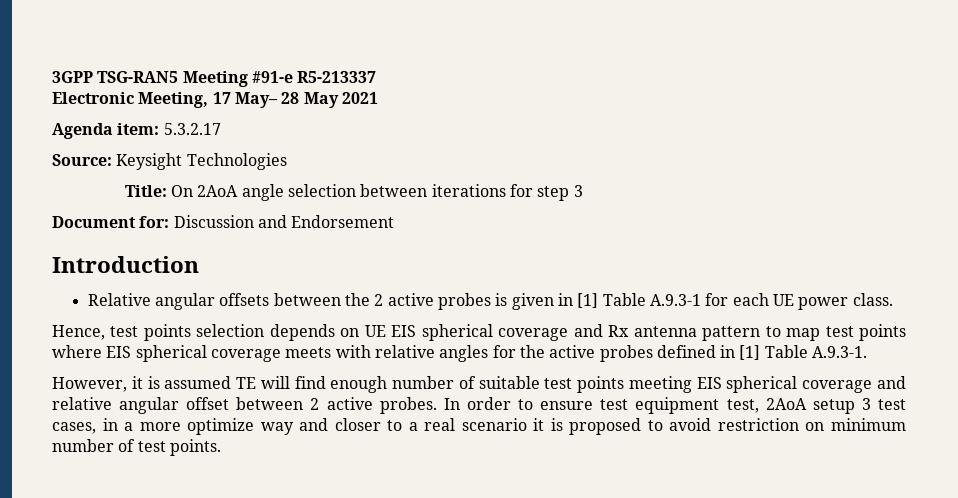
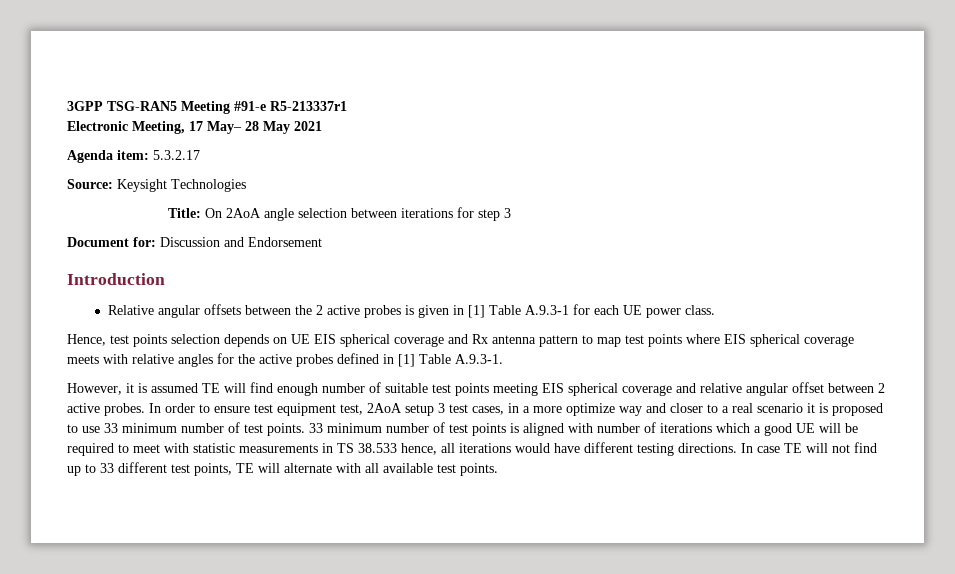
[297,71,377,83] R5-213337 -> [270,101,347,111] R5-213337r1
[669,418,825,431] avoid restriction on -> [82,423,118,433] use 33
(221, 447) none -> [309,422,858,436] [67,442,877,456] [67,462,498,476] 33 minimum number of test points is aligned with number of iterations which a good UE will be required to meet with statistic measurements in TS 38.533 hence, all iterations would have different testing directions. In case TE will not find up to 33 different test points, TE will alternate with all available test points.

